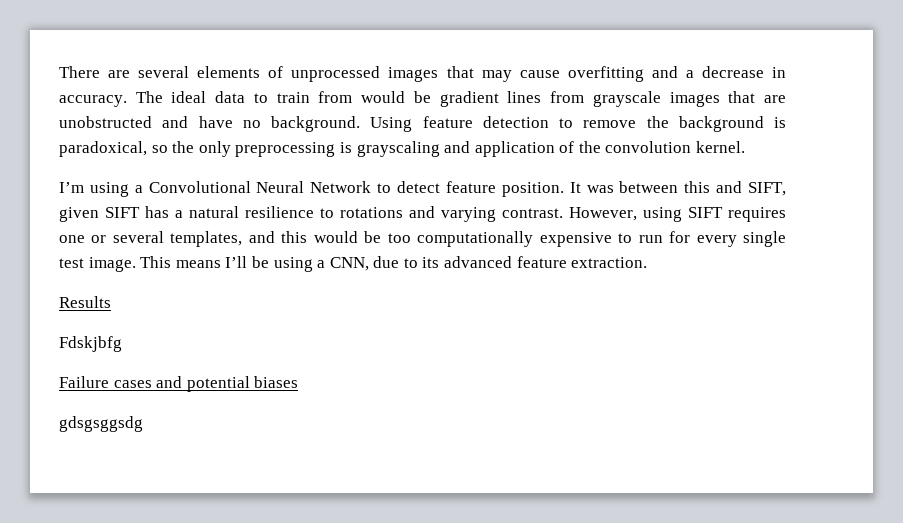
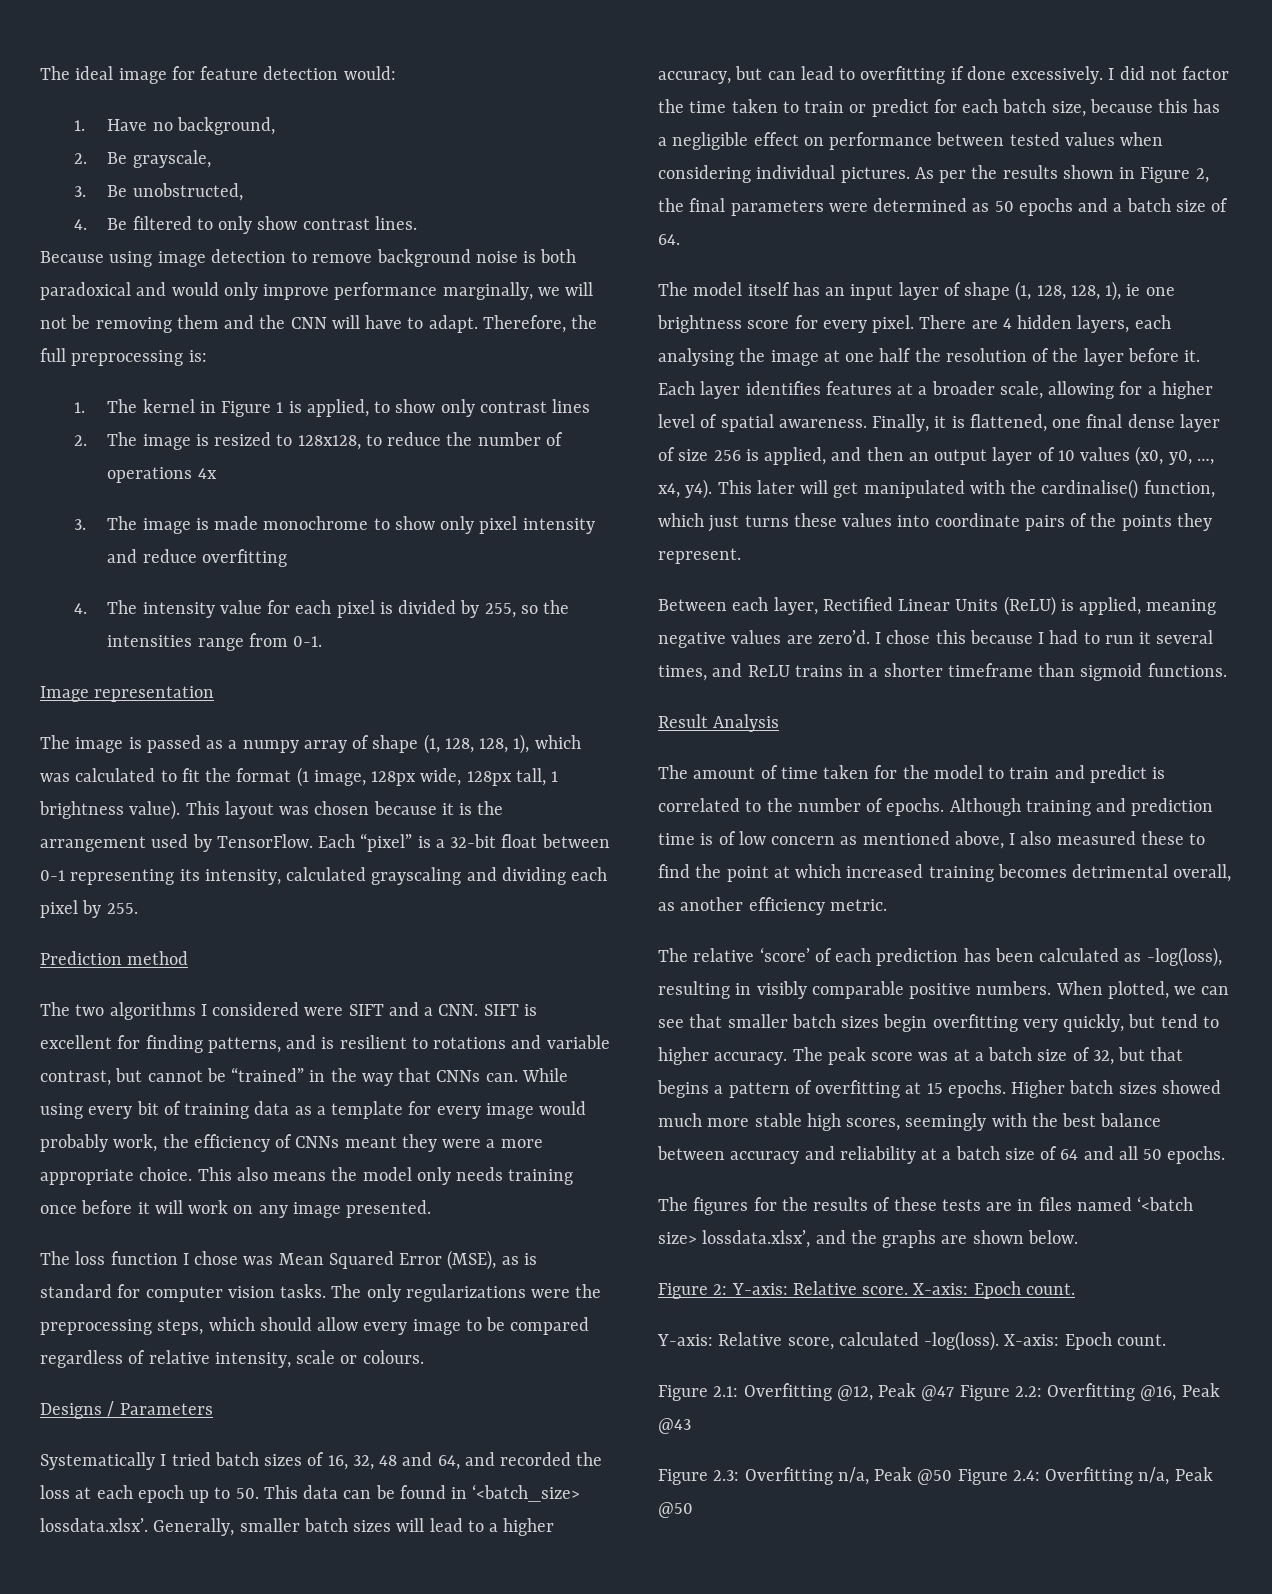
[59,66,786,82] [59,91,787,107] [59,116,786,132] [59,141,746,157] [59,181,787,197] [59,206,786,222] [59,231,786,247] [59,256,648,272] [59,296,111,308] [59,336,122,352] [59,376,299,392] [59,416,143,432] There are several elements of unprocessed images that may cause overfitting and a decrease in accuracy. The ideal data to train from would be gradient lines from grayscale images that are unobstructed and have no background. Using feature detection to remove the background is paradoxical, so the only preprocessing is grayscaling and application of the convolution kernel. // I’m using a Convolutional Neural Network to detect feature position. It was between this and SIFT, given SIFT has a natural resilience to rotations and varying contrast. However, using SIFT requires one or several templates, and this would be too computationally expensive to run for every single test image. This means I’ll be using a CNN, due to its advanced feature extraction. // Results // Fdskjbfg // Failure cases and potential biases // gdsgsggsdg -> [40,66,396,84] [73,117,275,135] [73,150,211,168] [73,183,243,201] [73,216,417,234] [40,249,577,267] [40,282,594,300] [40,315,598,333] [40,348,207,366] [73,399,591,417] [73,432,563,450] [107,467,217,483] [73,516,595,534] [107,549,287,567] [73,600,570,618] [107,633,323,651] [40,686,215,702] [40,734,581,754] [40,767,559,787] [39,800,504,820] [40,833,610,852] [40,867,608,885] [40,900,138,918] [40,951,189,965] [40,1002,537,1020] [40,1035,610,1053] [40,1067,568,1086] [40,1101,587,1119] [40,1134,543,1152] [40,1167,574,1185] [40,1200,432,1218] [40,1250,537,1270] [40,1284,602,1302] [40,1317,590,1335] [40,1350,424,1368] [40,1401,213,1419] [40,1452,603,1470] [40,1484,581,1503] [40,1518,555,1536] [658,66,1230,84] [658,99,1221,117] [658,132,1164,150] [658,165,1209,183] [658,198,1229,216] [658,234,680,245] [658,281,1175,301] [657,315,1171,333] [658,348,1201,366] [658,381,1213,399] [658,414,1220,432] [658,446,1214,466] [658,479,1215,499] [658,513,1212,532] [658,548,741,564] [658,596,1217,616] [658,630,1214,648] [658,663,1227,681] [658,714,780,732] [658,765,1166,783] [658,798,1214,816] [658,831,1206,849] [658,864,1232,882] [658,897,887,915] [658,947,1222,967] [658,981,1230,999] [658,1014,1219,1032] [658,1047,1184,1065] [657,1080,1221,1098] [658,1113,1162,1131] [657,1146,1226,1164] [658,1196,1194,1215] [658,1230,1078,1248] [658,1281,1075,1299] [657,1331,1166,1351] [658,1383,1220,1401] [658,1418,691,1434] [658,1467,1213,1485] [658,1502,693,1518] The ideal image for feature detection would: // 1. Have no background, // 2. Be grayscale, // 3. Be unobstructed, // 4. Be filtered to only show contrast lines. // Because using image detection to remove background noise is both paradoxical and would only improve performance marginally, we will not be removing them and the CNN will have to adapt. Therefore, the full preprocessing is: // 1. The kernel in Figure 1 is applied, to show only contrast lines // 2. The image is resized to 128x128, to reduce the number of operations 4x // 3. The image is made monochrome to show only pixel intensity and reduce overfitting // 4. The intensity value for each pixel is divided by 255, so the intensities range from 0-1. // Image representation // The image is passed as a numpy array of shape (1, 128, 128, 1), which was calculated to fit the format (1 image, 128px wide, 128px tall, 1 brightness value). This layout was chosen because it is the arrangement used by TensorFlow. Each “pixel” is a 32-bit float between 0-1 representing its intensity, calculated grayscaling and dividing each pixel by 255. // Prediction method // The two algorithms I considered were SIFT and a CNN. SIFT is excellent for finding patterns, and is resilient to rotations and variable contrast, but cannot be “trained” in the way that CNNs can. While using every bit of training data as a template for every image would probably work, the efficiency of CNNs meant they were a more appropriate choice. This also means the model only needs training once before it will work on any image presented. // The loss function I chose was Mean Squared Error (MSE), as is standard for computer vision tasks. The only regularizations were the preprocessing steps, which should allow every image to be compared regardless of relative intensity, scale or colours. // Designs / Parameters // Systematically I tried batch sizes of 16, 32, 48 and 64, and recorded the loss at each epoch up to 50. This data can be found in ‘<batch_size> lossdata.xlsx’. Generally, smaller batch sizes will lead to a higher accuracy, but can lead to overfitting if done excessively. I did not factor the time taken to train or predict for each batch size, because this has a negligible effect on performance between tested values when considering individual pictures. As per the results shown in Figure 2, the final parameters were determined as 50 epochs and a batch size of 64. // The model itself has an input layer of shape (1, 128, 128, 1), ie one brightness score for every pixel. There are 4 hidden layers, each analysing the image at one half the resolution of the layer before it. Each layer identifies features at a broader scale, allowing for a higher level of spatial awareness. Finally, it is flattened, one final dense layer of size 256 is applied, and then an output layer of 10 values (x0, y0, …, x4, y4). This later will get manipulated with the cardinalise() function, which just turns these values into coordinate pairs of the points they represent. // Between each layer, Rectified Linear Units (ReLU) is applied, meaning negative values are zero’d. I chose this because I had to run it several times, and ReLU trains in a shorter timeframe than sigmoid functions. // Result Analysis // The amount of time taken for the model to train and predict is correlated to the number of epochs. Although training and prediction time is of low concern as mentioned above, I also measured these to find the point at which increased training becomes detrimental overall, as another efficiency metric. // The relative ‘score’ of each prediction has been calculated as -log(loss), resulting in visibly comparable positive numbers. When plotted, we can see that smaller batch sizes begin overfitting very quickly, but tend to higher accuracy. The peak score was at a batch size of 32, but that begins a pattern of overfitting at 15 epochs. Higher batch sizes showed much more stable high scores, seemingly with the best balance between accuracy and reliability at a batch size of 64 and all 50 epochs. // The figures for the results of these tests are in files named ‘<batch size> lossdata.xlsx’, and the graphs are shown below. // Figure 2: Y-axis: Relative score. X-axis: Epoch count. // Y-axis: Relative score, calculated -log(loss). X-axis: Epoch count. // Figure 2.1: Overfitting @12, Peak @47 Figure 2.2: Overfitting @16, Peak @43 // Figure 2.3: Overfitting n/a, Peak @50 Figure 2.4: Overfitting n/a, Peak @50

